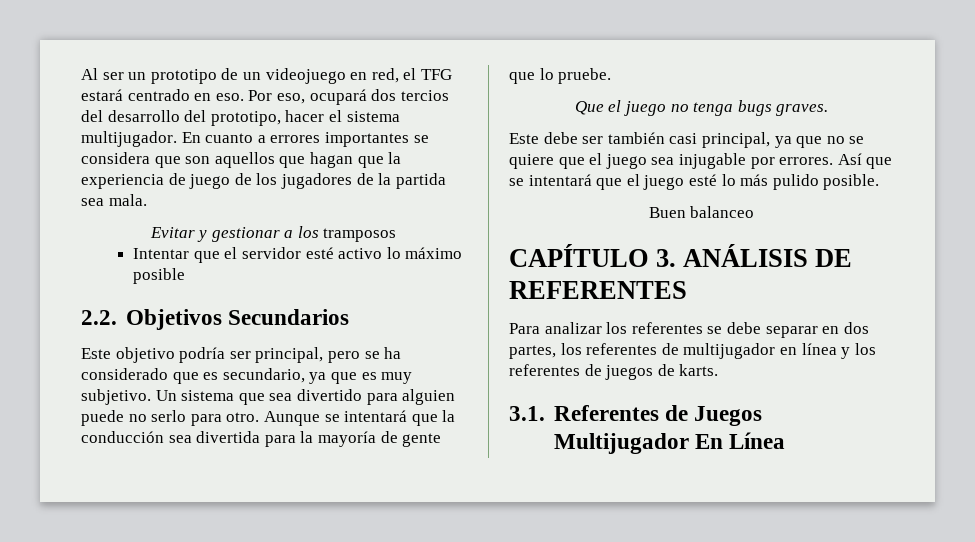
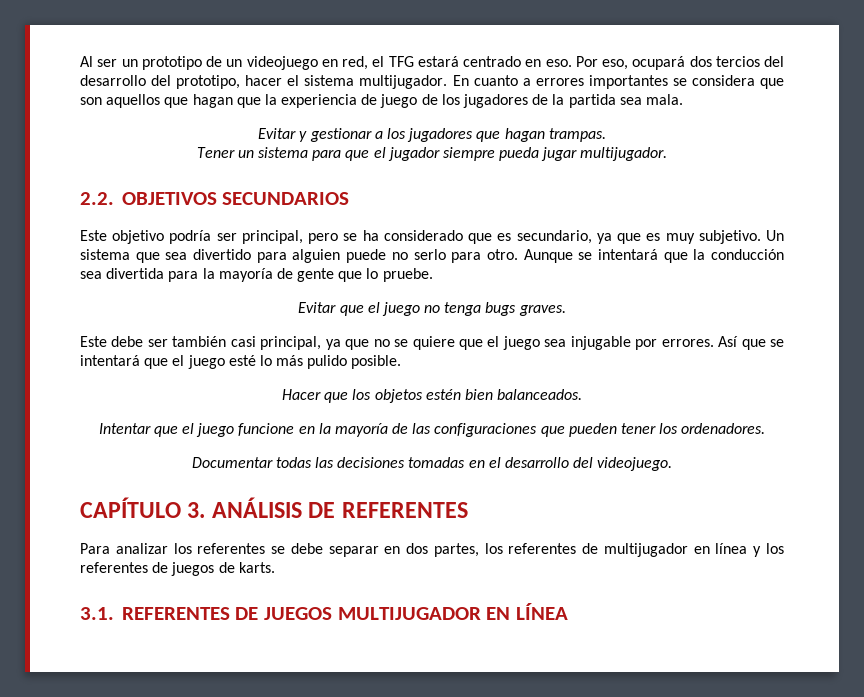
[323,228,397,242] [133,247,463,263] [133,268,186,284] tramposos // Intentar que el servidor esté activo lo máximo posible -> [407,128,606,142] [196,147,668,161] jugadores que hagan trampas. // Tener un sistema para que el jugador siempre pueda jugar multijugador.
[125,309,349,330] Objetivos Secundarios -> [121,192,350,205] OBJETIVOS SECUNDARIOS
[574,101,604,115] Que -> [298,302,364,316] Evitar que
[648,206,755,218] Buen balanceo -> [281,389,583,403] [98,423,766,437] [191,457,673,471] Hacer que los objetos estén bien balanceados. // Intentar que el juego funcione en la mayoría de las configuraciones que pueden tener los ordenadores. // Documentar todas las decisiones tomadas en el desarrollo del videojuego.
[553,405,762,426] [553,432,785,454] Referentes de Juegos Multijugador En Línea -> [121,603,569,620] REFERENTES DE JUEGOS MULTIJUGADOR EN LÍNEA

